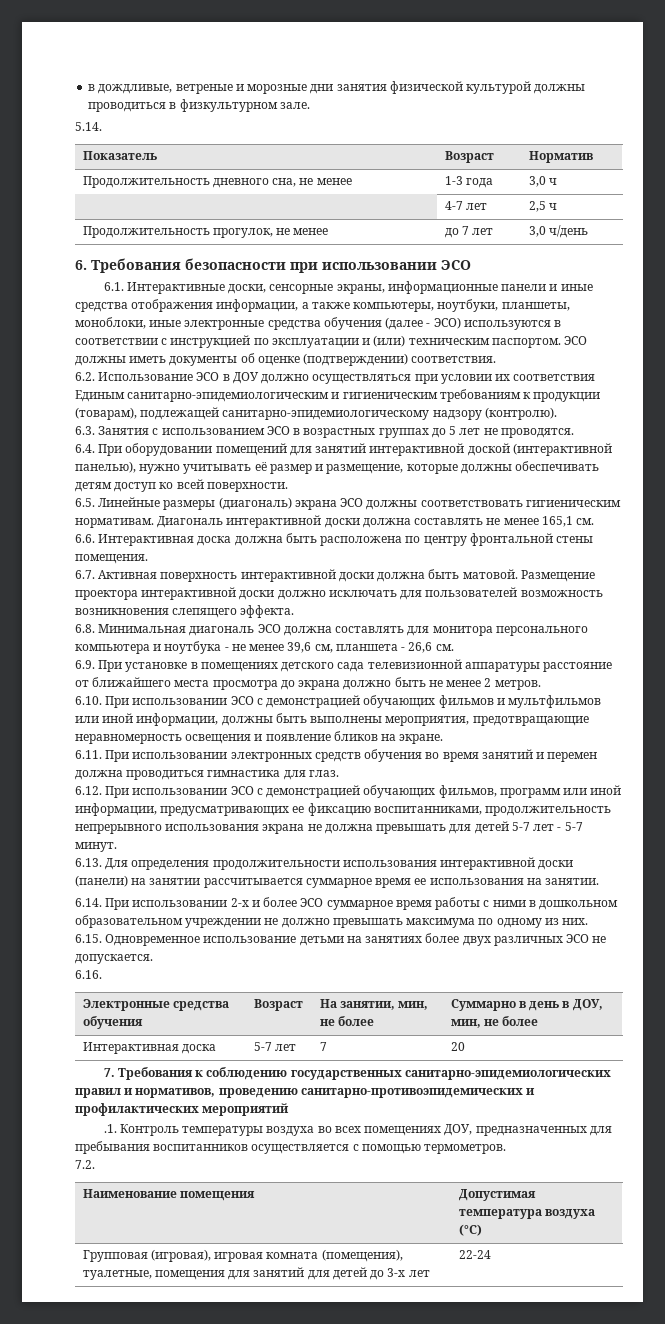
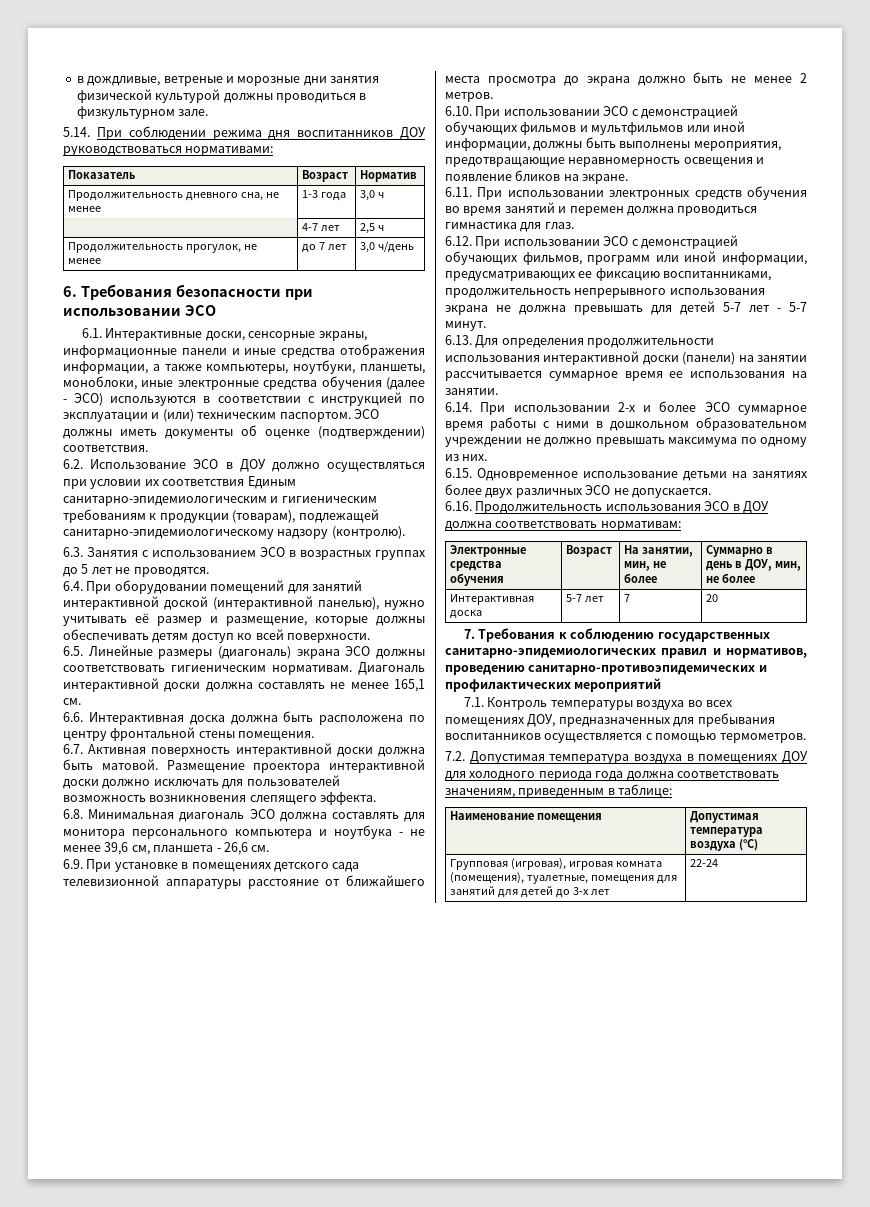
(102, 126) none -> [96,126,427,140] [63,146,274,156] При соблюдении режима дня воспитанников ДОУ руководствоваться нормативами:
(102, 974) none -> [475,501,769,514] [445,521,681,531] Продолжительность использования ЭСО в ДОУ должна соответствовать нормативам:
[103,1124,117,1133] .1. -> [464,697,485,707] 7.1.
(95, 1164) none -> [469,751,808,764] [445,771,779,781] [445,784,673,798] Допустимая температура воздуха в помещениях ДОУ для холодного периода года должна соответствовать значениям, приведенным в таблице:

